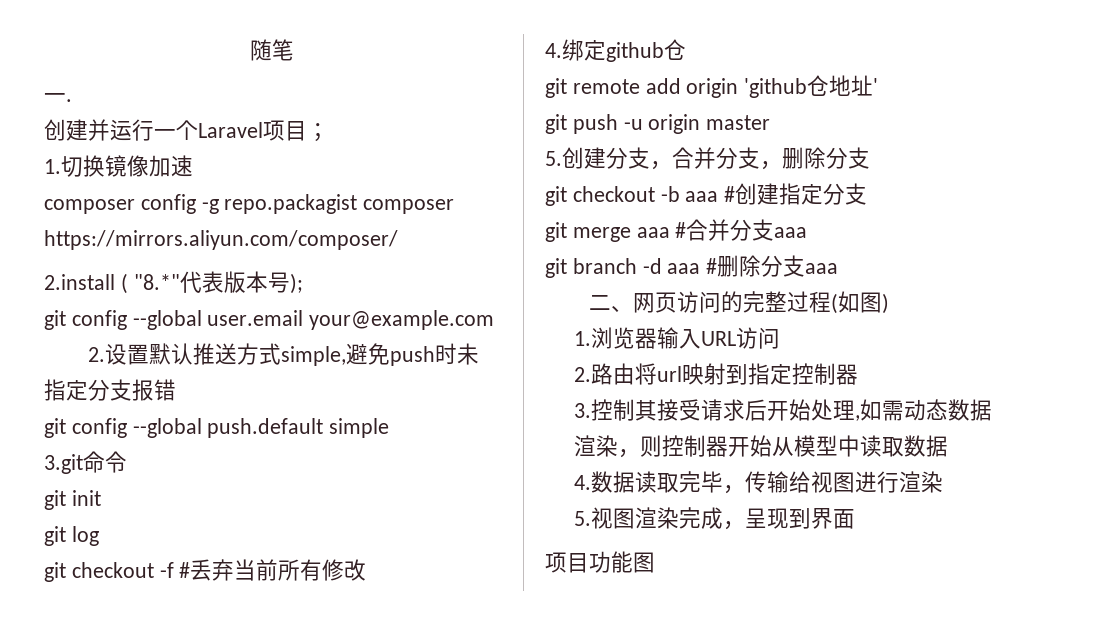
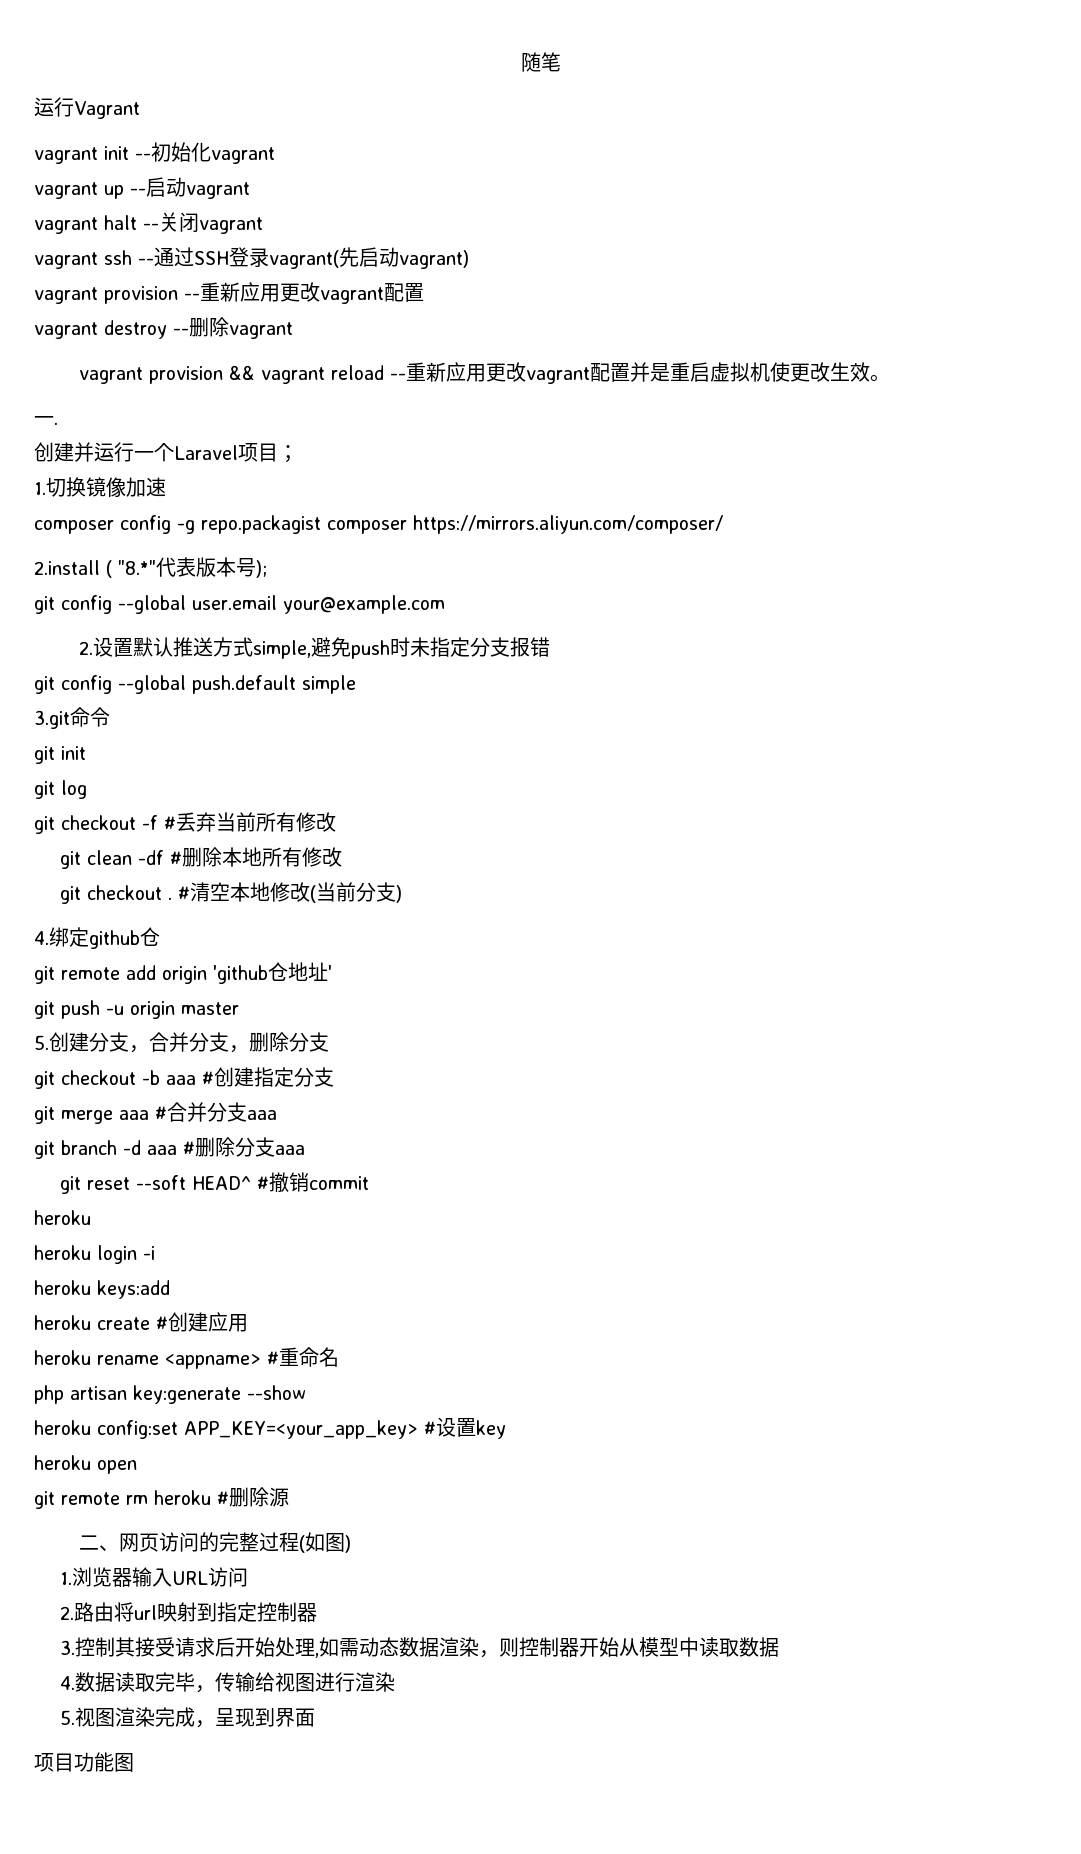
(294, 50) none -> [34,97,140,119] [34,142,275,164] [34,177,250,199] [34,212,263,234] [34,247,469,269] [34,282,424,304] [34,317,293,339] [78,362,890,384] // 运行Vagrant // vagrant init --初始化vagrant // vagrant up --启动vagrant // vagrant halt --关闭vagrant // vagrant ssh --通过SSH登录vagrant(先启动vagrant) // vagrant provision --重新应用更改vagrant配置 // vagrant destroy --删除vagrant // vagrant provision && vagrant reload --重新应用更改vagrant配置并是重启虚拟机使更改生效。
(367, 570) none -> [59,847,342,869] [59,882,402,904] // git clean -df #删除本地所有修改 // git checkout . #清空本地修改(当前分支)
(839, 268) none -> [59,1172,369,1194] [34,1210,91,1225] [34,1245,155,1264] [34,1280,170,1299] [34,1312,248,1332] [34,1347,339,1369] [34,1385,306,1404] [34,1417,506,1439] [34,1455,137,1474] [34,1487,289,1509] // git reset --soft HEAD^ #撤销commit // heroku // heroku login -i // heroku keys:add // heroku create #创建应用 // heroku rename <appname> #重命名 // php artisan key:generate --show // heroku config:set APP_KEY=<your_app_key> #设置key // heroku open // git remote rm heroku #删除源

